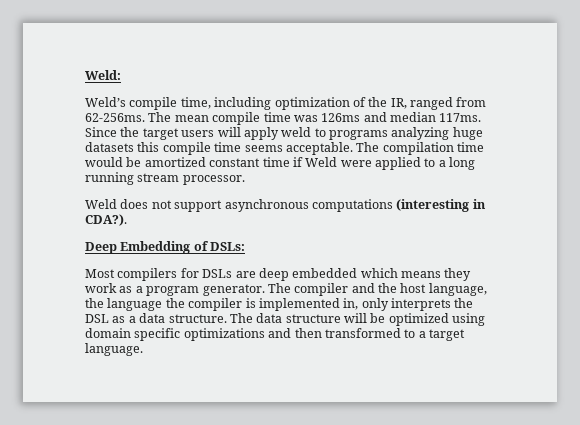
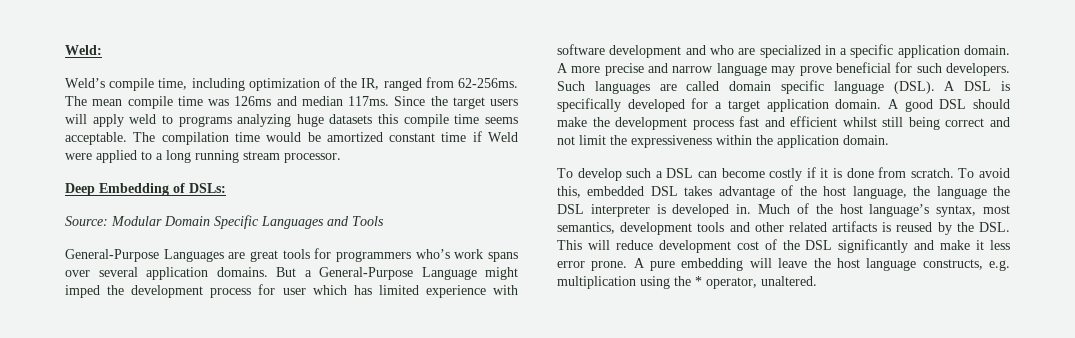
[85,199,486,212] [85,214,127,226] [85,241,246,254] [85,268,472,281] [85,283,375,296] Weld does not support asynchronous computations (interesting in CDA?). // Deep Embedding of DSLs: // Most compilers for DSLs are deep embedded which means they work as a program generator. The compiler and -> [65,183,226,196] [65,215,384,229] [65,248,518,262] [65,267,518,280] [65,284,518,298] [557,44,1010,58] [557,62,1010,76] [557,80,1010,94] [557,98,1010,112] [557,116,1010,130] [557,135,889,148] [557,167,1011,181] [557,185,794,199] Deep Embedding of DSLs: // Source: Modular Domain Specific Languages and Tools // General-Purpose Languages are great tools for programmers who’s work spans over several application domains. But a General-Purpose Language might imped the development process for user which has limited experience with software development and who are specialized in a specific application domain. A more precise and narrow language may prove beneficial for such developers. Such languages are called domain specific language (DSL). A DSL is specifically developed for a target application domain. A good DSL should make the development process fast and efficient whilst still being correct and not limit the expressiveness within the application domain. // To develop such a DSL can become costly if it is done from scratch. To avoid this, embedded DSL takes advantage of
[188,298,474,311] [85,313,486,326] [85,328,465,341] [85,343,143,356] compiler is implemented in, only interprets the DSL as a data structure. The data structure will be optimized using domain specific optimizations and then transformed to a target language. -> [557,203,1010,217] [557,221,1010,235] [557,239,1010,253] [557,258,1010,271] [557,276,817,289] DSL interpreter is developed in. Much of the host language’s syntax, most semantics, development tools and other related artifacts is reused by the DSL. This will reduce development cost of the DSL significantly and make it less error prone. A pure embedding will leave the host language constructs, e.g. multiplication using the * operator, unaltered.

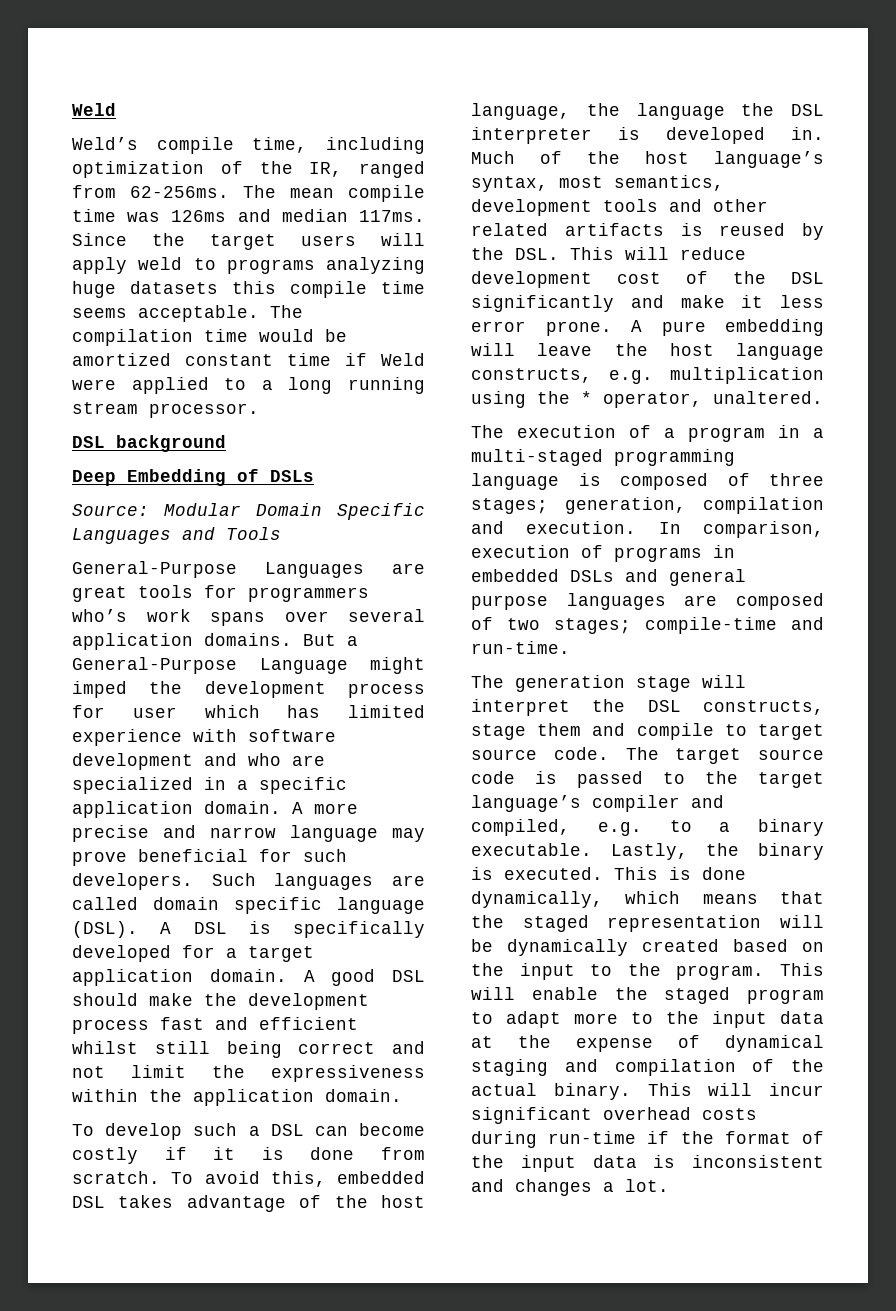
[65,45,102,55] Weld: -> [72,103,116,116] Weld
(341, 158) none -> [72,435,226,452] // DSL background
[189,183,226,193] DSLs: -> [270,470,314,482] DSLs
(817, 281) none -> [471,425,824,442] [471,449,735,466] [471,473,824,490] [471,497,824,514] [471,521,824,538] [471,545,735,562] [471,569,746,586] [471,593,824,610] [471,617,824,634] [471,641,570,654] [471,675,746,692] [471,699,824,716] [471,723,824,740] [471,747,824,764] [471,771,824,788] [471,795,724,812] [471,819,824,836] [471,843,824,860] [471,867,746,880] [471,891,824,908] [471,915,824,932] [471,939,824,956] [471,963,824,980] [471,987,824,1004] [471,1011,824,1028] [471,1035,824,1052] [471,1059,824,1076] [471,1083,824,1100] [471,1107,757,1124] [471,1131,824,1148] [471,1155,824,1172] [471,1179,669,1196] // The execution of a program in a multi-staged programming language is composed of three stages; generation, compilation and execution. In comparison, execution of programs in embedded DSLs and general purpose languages are composed of two stages; compile-time and run-time. // The generation stage will interpret the DSL constructs, stage them and compile to target source code. The target source code is passed to the target language’s compiler and compiled, e.g. to a binary executable. Lastly, the binary is executed. This is done dynamically, which means that the staged representation will be dynamically created based on the input to the program. This will enable the staged program to adapt more to the input data at the expense of dynamical staging and compilation of the actual binary. This will incur significant overhead costs during run-time if the format of the input data is inconsistent and changes a lot.

